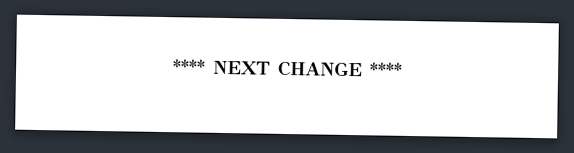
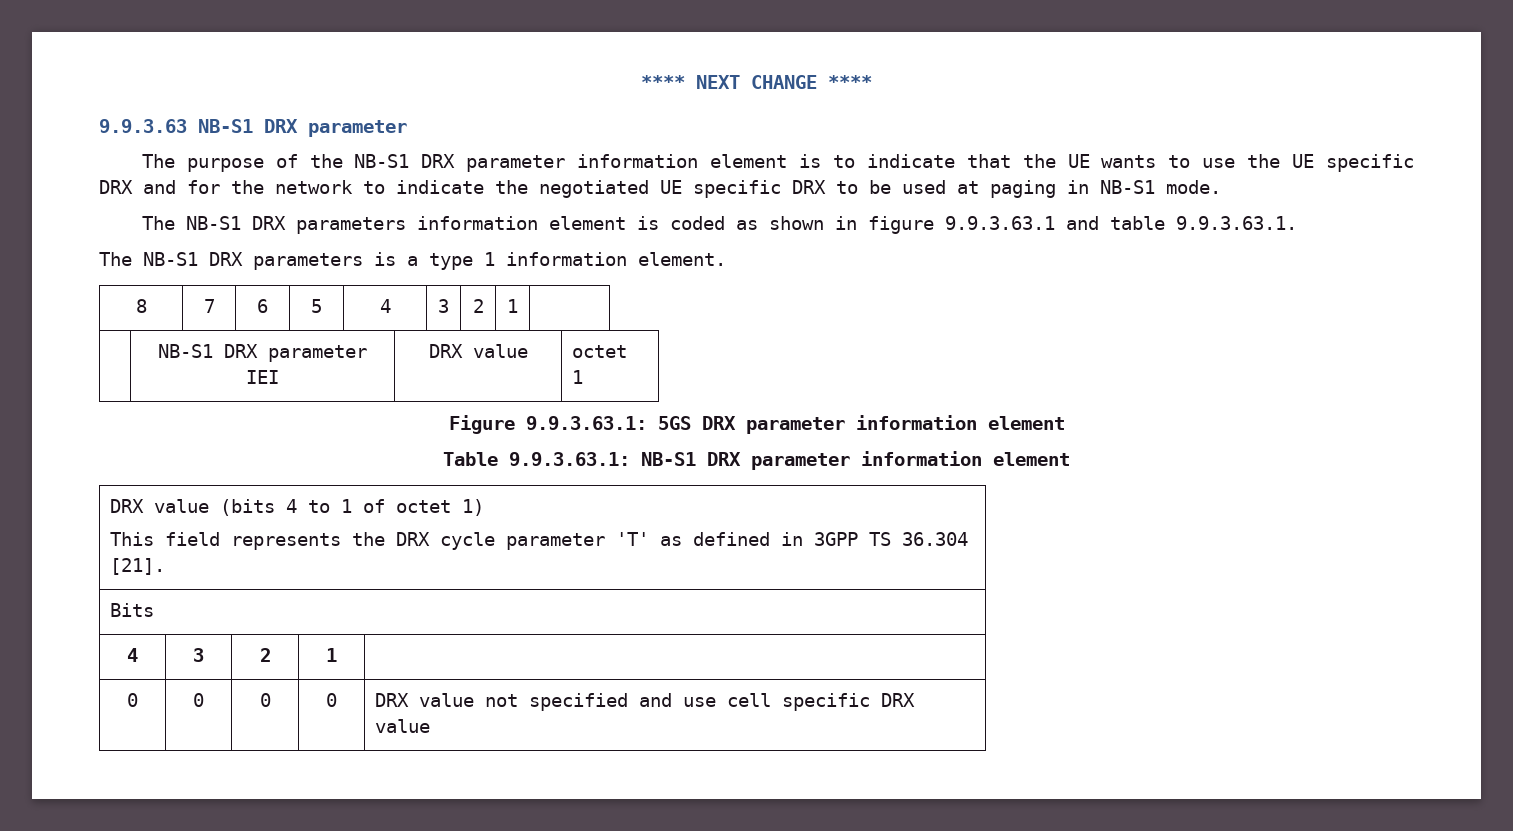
(403, 69) none -> [99,119,407,137] [141,154,1414,172] [99,180,1221,198] [141,216,1297,234] [99,252,726,270] [135,299,147,313] [203,299,215,313] [257,299,268,313] [311,299,322,313] [379,299,391,313] [438,299,449,313] [472,299,484,313] [507,299,518,313] [158,344,367,362] [246,370,279,384] [428,344,528,358] [572,345,628,358] [572,370,584,384] [448,415,1065,434] [443,451,1070,470] [110,499,485,516] [110,532,969,550] [110,558,166,575] [110,603,155,617] [127,648,138,662] [193,648,204,662] [259,648,271,662] [326,648,337,662] [127,693,138,707] [193,693,204,707] [259,693,271,707] [326,693,337,707] [375,693,916,711] [375,719,431,733] // 9.9.3.63 NB-S1 DRX parameter // The purpose of the NB-S1 DRX parameter information element is to indicate that the UE wants to use the UE specific DRX and for the network to indicate the negotiated UE specific DRX to be used at paging in NB-S1 mode. // The NB-S1 DRX parameters information element is coded as shown in figure 9.9.3.63.1 and table 9.9.3.63.1. // The NB-S1 DRX parameters is a type 1 information element. // 8 | 7 | 6 | 5 | 4 | 3 | 2 | 1 | // | NB-S1 DRX parameter IEI | DRX value | octet 1 // Figure 9.9.3.63.1: 5GS DRX parameter information element // Table 9.9.3.63.1: NB-S1 DRX parameter information element // DRX value (bits 4 to 1 of octet 1) // This field represents the DRX cycle parameter 'T' as defined in 3GPP TS 36.304 [21]. // Bits // 4 | 3 | 2 | 1 | // 0 | 0 | 0 | 0 | DRX value not specified and use cell specific DRX value

